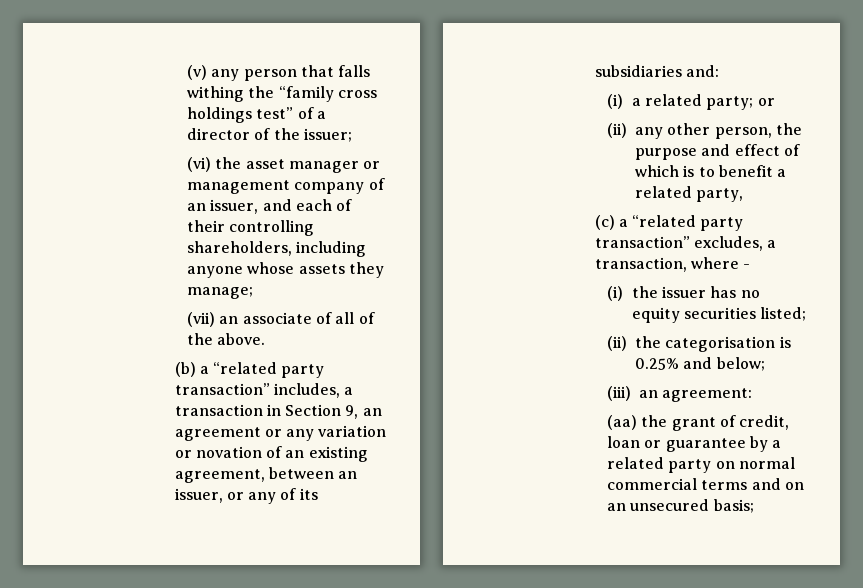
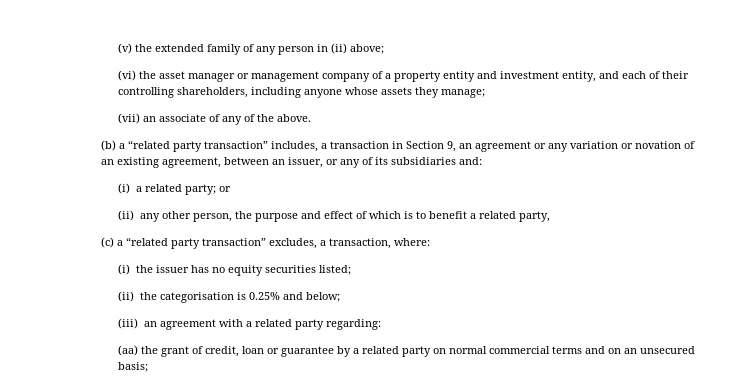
[211,65,371,81] [187,86,377,102] [187,107,326,123] [187,128,352,142] any person that falls withing the “family cross holdings test” of a director of the issuer; -> [135,43,385,55] the extended family of any person in (ii) above;
[187,199,259,214] an issuer, -> [385,71,597,82] a property entity and investment entity,
[335,312,355,324] all -> [222,116,243,125] any
[690,257,751,269] where - -> [394,238,431,246] where:
[662,388,753,402] agreement: -> [159,319,381,330] agreement with a related party regarding:

